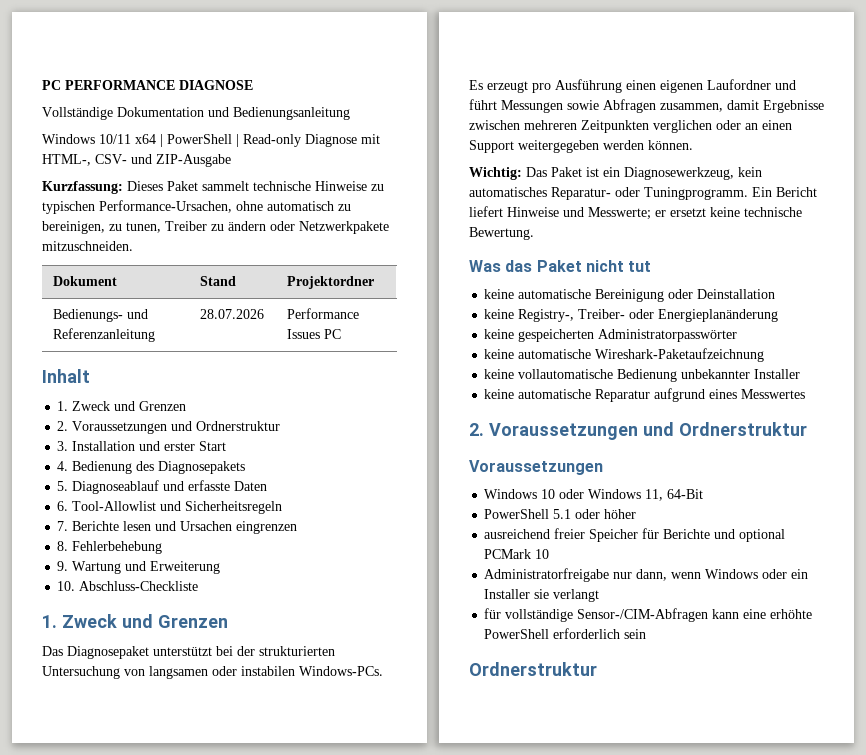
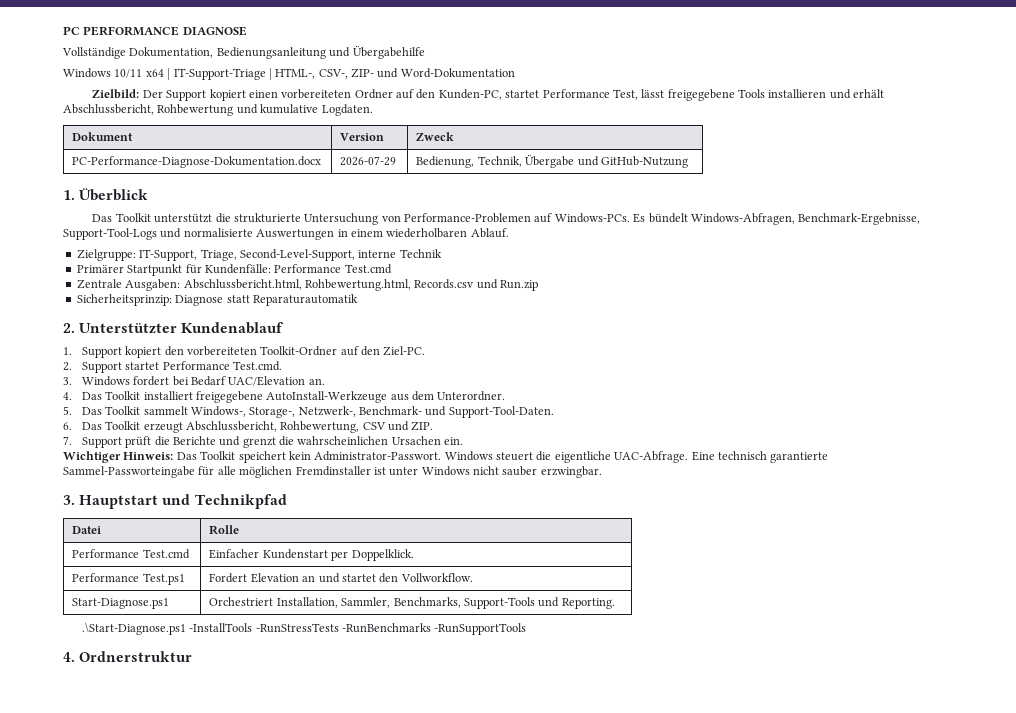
[117,107,350,120] Dokumentation und Bedienungsanleitung -> [129,46,425,59] Dokumentation, Bedienungsanleitung und Übergabehilfe
[167,134,380,147] [42,154,231,167] [42,181,384,194] [42,200,351,214] [42,221,389,234] [42,241,133,251] [52,276,117,286] [199,276,236,286] [286,276,374,289] [52,309,148,322] [52,328,155,342] [199,309,264,319] [286,308,359,319] [286,329,341,339] [42,369,90,383] [57,401,187,411] [57,421,281,434] [57,441,227,451] [57,461,246,474] [57,480,268,494] [57,501,283,514] [57,521,298,534] [57,541,163,554] [57,561,221,574] [57,581,199,591] [42,614,228,628] [42,646,335,659] [42,666,383,679] [469,79,796,93] [469,99,824,113] [469,120,792,133] [469,140,693,153] [469,167,762,180] [469,187,817,200] [469,206,802,220] [469,227,534,240] [469,260,652,272] [484,289,776,302] [484,309,779,322] [484,329,738,342] [484,348,765,362] [484,369,801,382] [484,388,806,402] [469,422,807,440] [469,460,603,475] [484,489,704,501] [484,509,637,519] [484,528,786,542] [484,549,550,559] [484,568,809,582] [484,589,600,602] [484,608,813,622] [484,628,647,639] PowerShell | Read-only Diagnose mit HTML-, CSV- und ZIP-Ausgabe // Kurzfassung: Dieses Paket sammelt technische Hinweise zu typischen Performance-Ursachen, ohne automatisch zu bereinigen, zu tunen, Treiber zu ändern oder Netzwerkpakete mitzuschneiden. // Dokument | Stand | Projektordner // Bedienungs- und Referenzanleitung | 28.07.2026 | Performance Issues PC // Inhalt // 1. Zweck und Grenzen // 2. Voraussetzungen und Ordnerstruktur // 3. Installation und erster Start // 4. Bedienung des Diagnosepakets // 5. Diagnoseablauf und erfasste Daten // 6. Tool-Allowlist und Sicherheitsregeln // 7. Berichte lesen und Ursachen eingrenzen // 8. Fehlerbehebung // 9. Wartung und Erweiterung // 10. Abschluss-Checkliste // 1. Zweck und Grenzen // Das Diagnosepaket unterstützt bei der strukturierten Untersuchung von langsamen oder instabilen Windows-PCs. Es erzeugt pro Ausführung einen eigenen Laufordner und führt Messungen sowie Abfragen zusammen, damit Ergebnisse zwischen mehreren Zeitpunkten verglichen oder an einen Support weitergegeben werden können. // Wichtig: Das Paket ist ein Diagnosewerkzeug, kein automatisches Reparatur- oder Tuningprogramm. Ein Bericht liefert Hinweise und Messwerte; er ersetzt keine technische Bewertung. // Was das Paket nicht tut // keine automatische Bereinigung oder Deinstallation // keine Registry-, Treiber- oder Energieplanänderung // keine gespeicherten Administratorpasswörter // keine automatische Wireshark-Paketaufzeichnung // keine vollautomatische Bedienung unbekannter Installer // keine automatische Reparatur aufgrund eines Messwertes // 2. Voraussetzungen und Ordnerstruktur // Voraussetzungen // Windows 10 oder Windows 11, 64-Bit // PowerShell 5.1 oder höher // ausreichend freier Speicher für Berichte und optional PCMark 10 // Administratorfreigabe nur dann, wenn Windows oder ein Installer sie verlangt // für vollständige Sensor-/CIM-Abfragen kann eine erhöhte PowerShell erforderlich sein // -> [173,68,515,80] [92,89,885,101] [63,104,373,116] [72,132,134,141] [340,133,385,141] [416,132,455,141] [72,156,322,168] [340,156,397,166] [416,155,688,168] [63,188,149,201] [92,213,921,225] [63,228,509,240] [76,249,442,261] [76,264,392,276] [76,279,538,291] [76,294,358,306] [63,322,284,334] [63,346,426,358] [63,361,282,373] [63,376,325,386] [63,391,506,403] [63,406,554,418] [63,421,434,433] [63,436,464,448] [63,451,829,463] [63,466,602,478] [63,494,287,509] [72,526,102,534] [209,525,240,535] [72,549,190,559] [209,549,414,561] [72,573,185,585] [209,573,473,583] [72,598,170,609] [209,597,615,609] [81,622,527,635] [63,652,75,662] IT-Support-Triage | HTML-, CSV-, ZIP- und Word-Dokumentation // Zielbild: Der Support kopiert einen vorbereiteten Ordner auf den Kunden-PC, startet Performance Test, lässt freigegebene Tools installieren und erhält Abschlussbericht, Rohbewertung und kumulative Logdaten. // Dokument | Version | Zweck // PC-Performance-Diagnose-Dokumentation.docx | 2026-07-29 | Bedienung, Technik, Übergabe und GitHub-Nutzung // 1. Überblick // Das Toolkit unterstützt die strukturierte Untersuchung von Performance-Problemen auf Windows-PCs. Es bündelt Windows-Abfragen, Benchmark-Ergebnisse, Support-Tool-Logs und normalisierte Auswertungen in einem wiederholbaren Ablauf. // Zielgruppe: IT-Support, Triage, Second-Level-Support, interne Technik // Primärer Startpunkt für Kundenfälle: Performance Test.cmd // Zentrale Ausgaben: Abschlussbericht.html, Rohbewertung.html, Records.csv und Run.zip // Sicherheitsprinzip: Diagnose statt Reparaturautomatik // 2. Unterstützter Kundenablauf // 1. Support kopiert den vorbereiteten Toolkit-Ordner auf den Ziel-PC. // 2. Support startet Performance Test.cmd. // 3. Windows fordert bei Bedarf UAC/Elevation an. // 4. Das Toolkit installiert freigegebene AutoInstall-Werkzeuge aus dem Unterordner. // 5. Das Toolkit sammelt Windows-, Storage-, Netzwerk-, Benchmark- und Support-Tool-Daten. // 6. Das Toolkit erzeugt Abschlussbericht, Rohbewertung, CSV und ZIP. // 7. Support prüft die Berichte und grenzt die wahrscheinlichen Ursachen ein. // Wichtiger Hinweis: Das Toolkit speichert kein Administrator-Passwort. Windows steuert die eigentliche UAC-Abfrage. Eine technisch garantierte Sammel-Passworteingabe für alle möglichen Fremdinstaller ist unter Windows nicht sauber erzwingbar. // 3. Hauptstart und Technikpfad // Datei | Rolle // Performance Test.cmd | Einfacher Kundenstart per Doppelklick. // Performance Test.ps1 | Fordert Elevation an und startet den Vollworkflow. // Start-Diagnose.ps1 | Orchestriert Installation, Sammler, Benchmarks, Support-Tools und Reporting. // .\Start-Diagnose.ps1 -InstallTools -RunStressTests -RunBenchmarks -RunSupportTools // 4.

